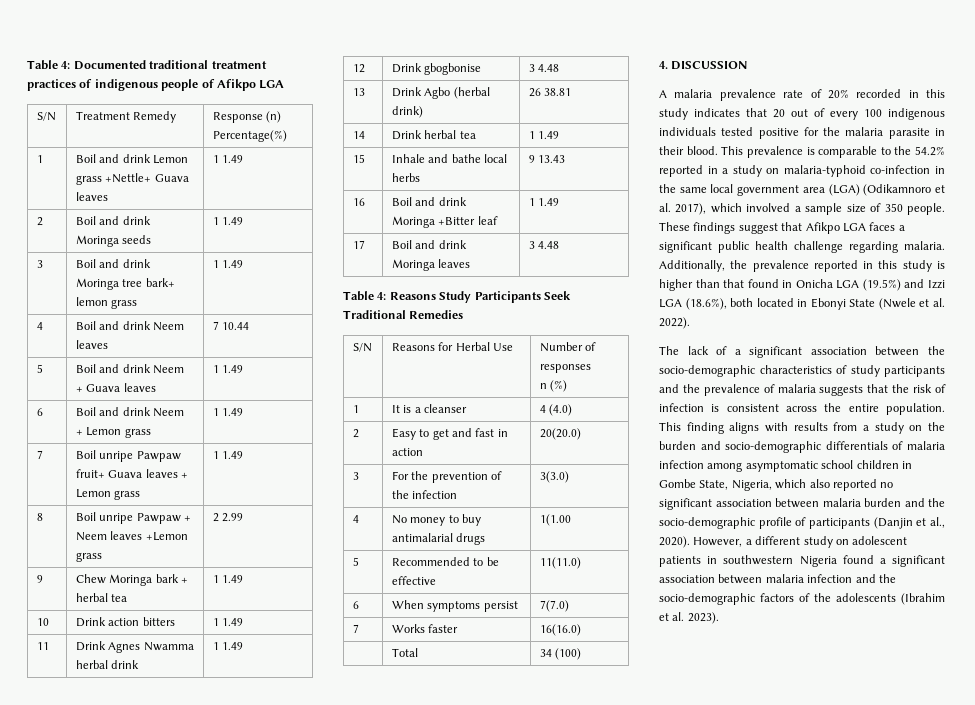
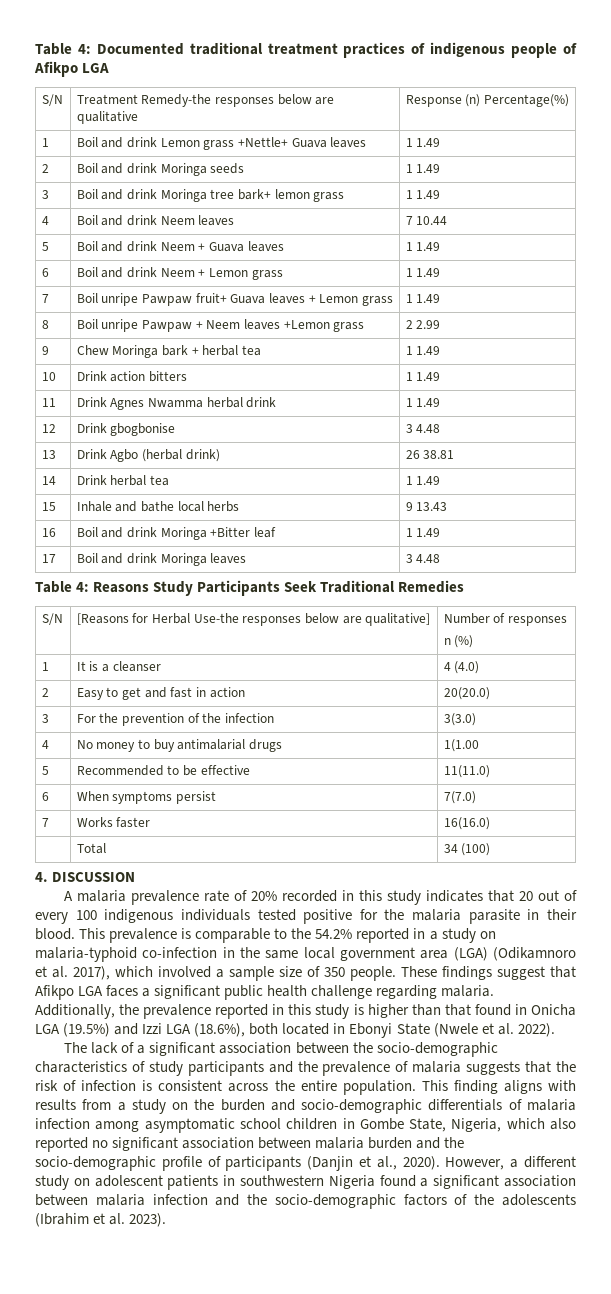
[133,111,177,123] Remedy -> [141,94,335,107] [76,111,138,124] Remedy-the responses below are qualitative
[391,343,435,351] Reasons -> [76,613,129,625] [Reasons
[493,343,514,351] Use -> [193,613,431,626] Use-the responses below are qualitative]

